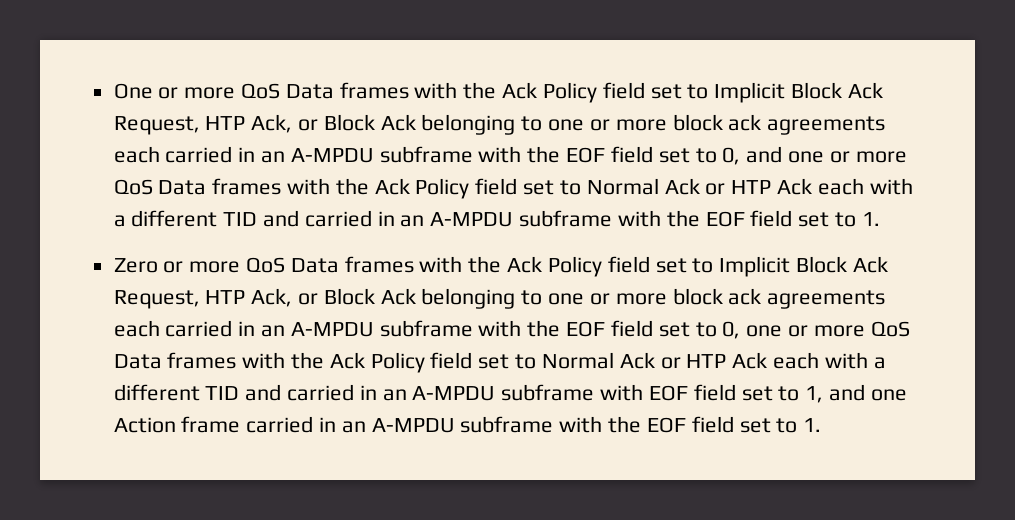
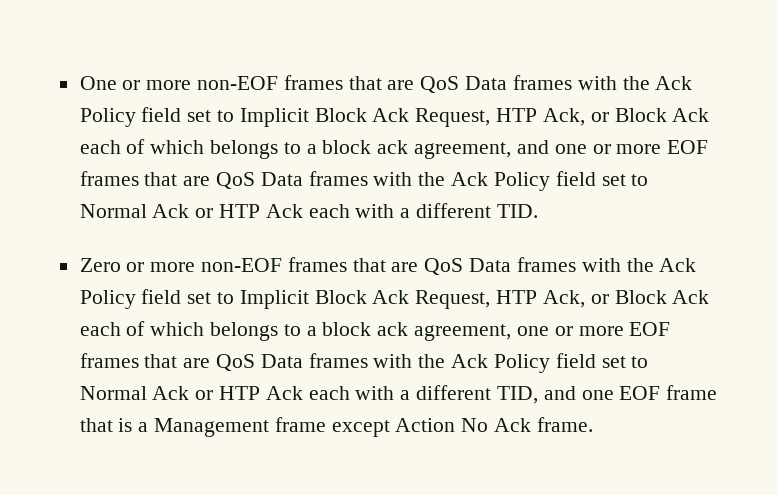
(236, 93) none -> [197,75,415,90] non-EOF frames that are
[421,114,886,135] [113,146,907,165] belonging to one or more block ack agreements each carried in an A-MPDU subframe with the EOF field set to 0, and one or more -> [79,139,709,159] [79,171,211,186] each of which belongs to a block ack agreement, and one or more EOF frames that are
[223,210,880,227] TID and carried in an A-MPDU subframe with the EOF field set to 1. -> [496,204,538,218] TID.
(241, 267) none -> [201,257,419,272] non-EOF frames that are
[421,288,886,309] [113,320,865,339] belonging to one or more block ack agreements each carried in an A-MPDU subframe with the EOF field set to 0, one or more -> [79,321,671,341] [79,353,211,368] each of which belongs to a block ack agreement, one or more EOF frames that are
[205,384,907,403] [113,416,822,433] TID and carried in an A-MPDU subframe with EOF field set to 1, and one Action frame carried in an A-MPDU subframe with the EOF field set to 1. -> [496,385,718,404] [79,417,593,437] TID, and one EOF frame that is a Management frame except Action No Ack frame.

